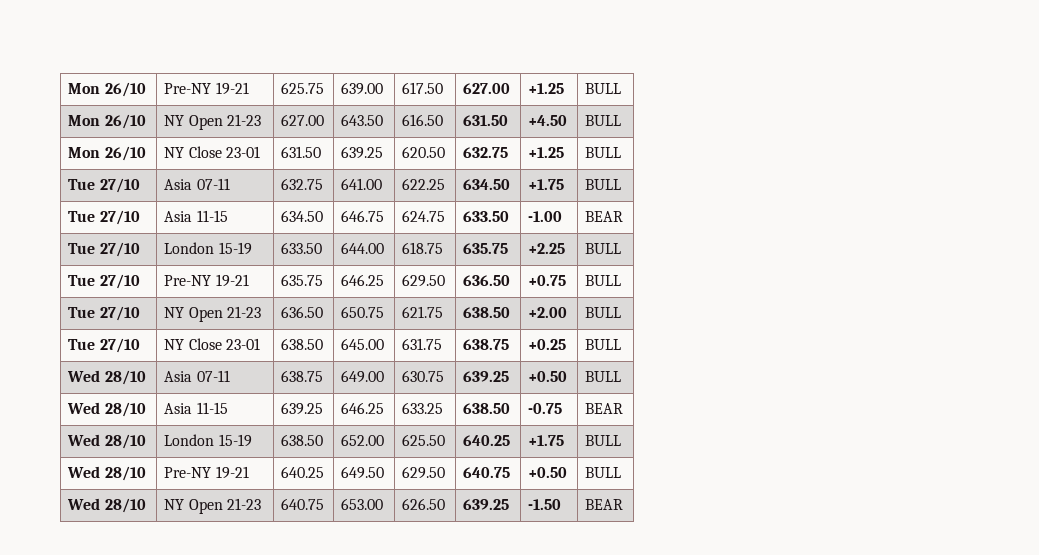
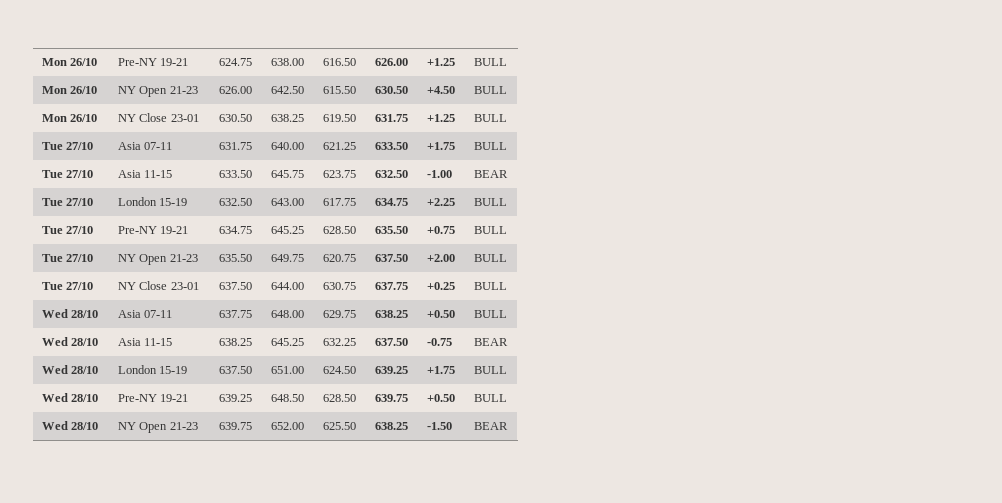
[281,82,325,94] [341,82,384,95] [402,82,444,94] [463,83,511,94] 625.75 | 639.00 | 617.50 | 627.00 -> [218,58,252,66] [270,58,304,66] [322,58,356,66] [374,58,408,66] 624.75 | 638.00 | 616.50 | 626.00
[281,114,325,126] [341,114,384,126] [402,114,444,126] [463,115,509,126] 627.00 | 643.50 | 616.50 | 631.50 -> [218,86,252,94] [270,86,304,94] [322,86,356,94] [374,86,408,94] 626.00 | 642.50 | 615.50 | 630.50
[281,146,322,158] [341,146,384,159] [402,146,446,158] [463,147,509,158] 631.50 | 639.25 | 620.50 | 632.75 -> [218,114,252,122] [270,114,304,122] [322,114,356,122] [374,114,408,122] 630.50 | 638.25 | 619.50 | 631.75
[281,178,324,190] [341,178,383,190] [402,178,446,190] [463,179,511,190] 632.75 | 641.00 | 622.25 | 634.50 -> [218,142,252,150] [270,142,304,150] [322,142,356,150] [374,142,408,150] 631.75 | 640.00 | 621.25 | 633.50
[281,210,324,222] [341,210,385,222] [402,210,446,222] [463,211,510,222] 634.50 | 646.75 | 624.75 | 633.50 -> [218,170,252,178] [270,170,304,178] [322,170,356,178] [374,170,408,178] 633.50 | 645.75 | 623.75 | 632.50
[281,242,323,254] [341,242,385,254] [402,242,444,254] [463,243,509,254] 633.50 | 644.00 | 618.75 | 635.75 -> [218,198,252,206] [270,198,304,206] [322,198,356,206] [374,198,408,206] 632.50 | 643.00 | 617.75 | 634.75
[281,274,324,286] [341,274,385,286] [402,274,446,287] [463,275,511,286] 635.75 | 646.25 | 629.50 | 636.50 -> [218,226,252,234] [270,226,304,234] [322,226,356,234] [374,226,408,234] 634.75 | 645.25 | 628.50 | 635.50
[281,306,324,318] [341,306,385,318] [402,306,444,318] [463,307,511,318] 636.50 | 650.75 | 621.75 | 638.50 -> [218,254,252,262] [270,254,304,262] [322,254,356,262] [374,254,408,262] 635.50 | 649.75 | 620.75 | 637.50
[281,338,324,350] [341,338,385,350] [402,338,443,350] [463,339,510,350] 638.50 | 645.00 | 631.75 | 638.75 -> [218,282,252,290] [270,282,304,290] [322,282,356,290] [374,282,408,290] 637.50 | 644.00 | 630.75 | 637.75
[281,370,324,382] [341,370,385,383] [402,370,445,382] [463,371,510,382] 638.75 | 649.00 | 630.75 | 639.25 -> [218,310,252,318] [270,310,304,318] [322,310,356,318] [374,310,408,318] 637.75 | 648.00 | 629.75 | 638.25
[281,402,324,415] [341,402,385,414] [402,402,444,414] [463,403,511,414] 639.25 | 646.25 | 633.25 | 638.50 -> [218,338,252,346] [270,338,304,346] [322,338,356,346] [374,338,408,346] 638.25 | 645.25 | 632.25 | 637.50
[281,434,324,446] [341,434,385,446] [402,434,446,446] [463,435,511,446] 638.50 | 652.00 | 625.50 | 640.25 -> [218,366,252,374] [270,366,304,374] [322,366,356,374] [374,366,408,374] 637.50 | 651.00 | 624.50 | 639.25
[281,466,325,478] [341,466,385,479] [402,466,446,479] [463,467,511,478] 640.25 | 649.50 | 629.50 | 640.75 -> [218,394,252,402] [270,394,304,402] [322,394,356,402] [374,394,408,402] 639.25 | 648.50 | 628.50 | 639.75
[281,498,325,510] [341,498,384,510] [402,498,446,510] [463,499,510,510] 640.75 | 653.00 | 626.50 | 639.25 -> [218,422,252,430] [270,422,304,430] [322,422,356,430] [374,422,408,430] 639.75 | 652.00 | 625.50 | 638.25

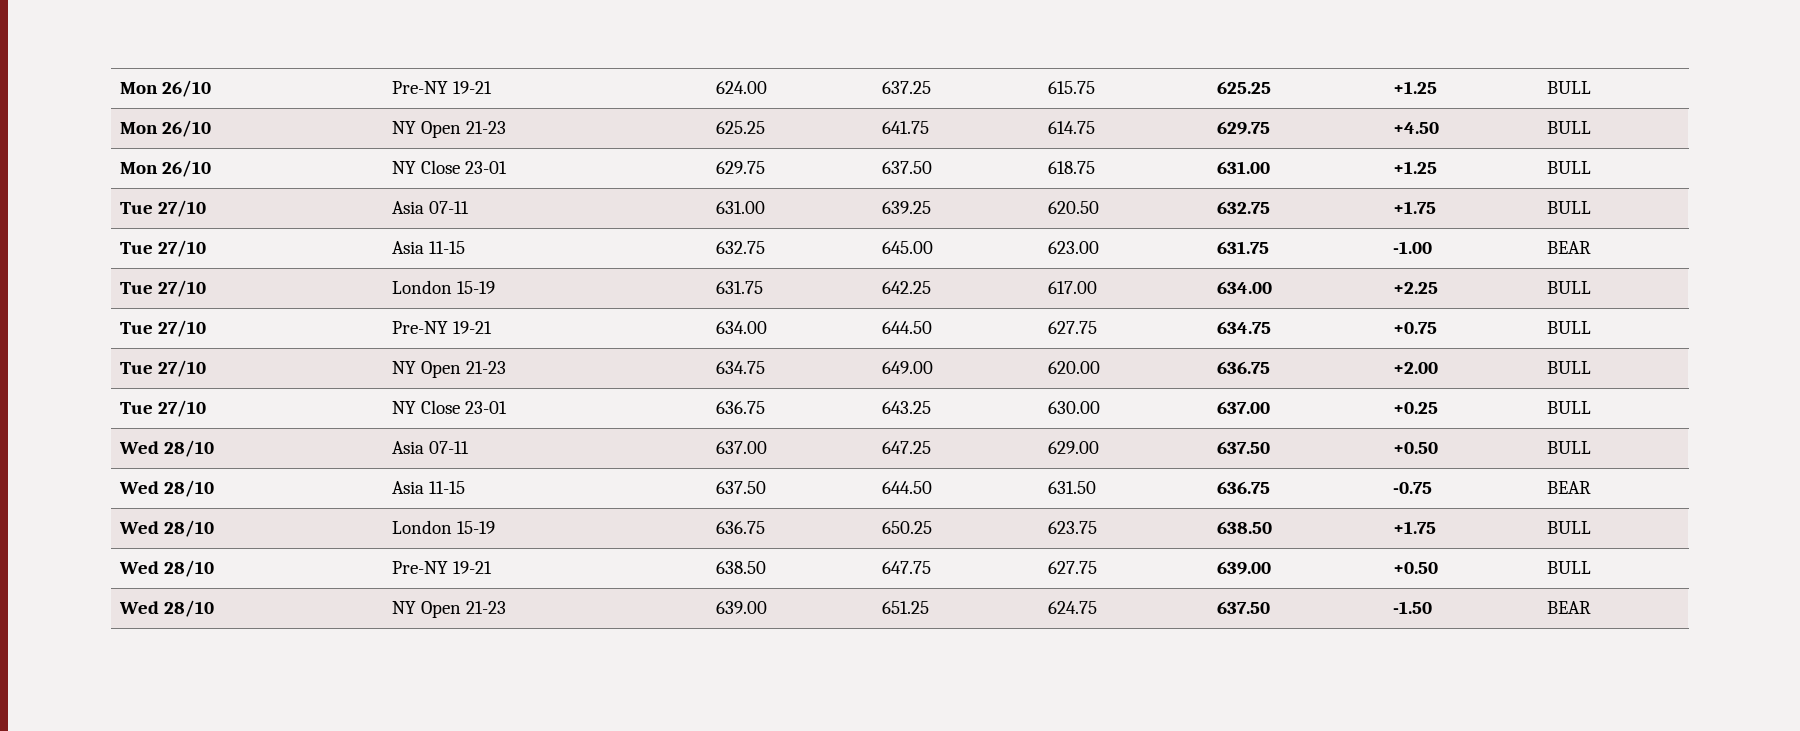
[218,58,252,66] [270,58,304,66] [322,58,356,66] [374,58,408,66] 624.75 | 638.00 | 616.50 | 626.00 -> [715,81,767,94] [881,81,931,94] [1047,81,1095,94] [1216,81,1271,94] 624.00 | 637.25 | 615.75 | 625.25
[218,86,252,94] [270,86,304,94] [322,86,356,94] [374,86,408,94] 626.00 | 642.50 | 615.50 | 630.50 -> [715,121,765,134] [881,121,929,134] [1047,121,1095,134] [1216,121,1270,135] 625.25 | 641.75 | 614.75 | 629.75
[218,114,252,122] [270,114,304,122] [322,114,356,122] [374,114,408,122] 630.50 | 638.25 | 619.50 | 631.75 -> [715,161,765,174] [881,161,932,174] [1047,161,1095,174] [1216,161,1270,174] 629.75 | 637.50 | 618.75 | 631.00
[218,142,252,150] [270,142,304,150] [322,142,356,150] [374,142,408,150] 631.75 | 640.00 | 621.25 | 633.50 -> [715,201,765,214] [881,201,931,214] [1047,201,1099,214] [1216,201,1270,214] 631.00 | 639.25 | 620.50 | 632.75
[218,170,252,178] [270,170,304,178] [322,170,356,178] [374,170,408,178] 633.50 | 645.75 | 623.75 | 632.50 -> [715,241,765,254] [881,241,933,254] [1047,241,1099,254] [1216,241,1269,254] 632.75 | 645.00 | 623.00 | 631.75
[218,198,252,206] [270,198,304,206] [322,198,356,206] [374,198,408,206] 632.50 | 643.00 | 617.75 | 634.75 -> [715,281,763,294] [881,281,931,294] [1047,281,1097,294] [1216,281,1272,294] 631.75 | 642.25 | 617.00 | 634.00
[218,226,252,234] [270,226,304,234] [322,226,356,234] [374,226,408,234] 634.75 | 645.25 | 628.50 | 635.50 -> [715,321,767,334] [881,321,932,334] [1047,321,1097,334] [1216,321,1271,334] 634.00 | 644.50 | 627.75 | 634.75
[218,254,252,262] [270,254,304,262] [322,254,356,262] [374,254,408,262] 635.50 | 649.75 | 620.75 | 637.50 -> [715,361,765,374] [881,361,933,374] [1047,361,1100,374] [1216,361,1270,374] 634.75 | 649.00 | 620.00 | 636.75
[218,282,252,290] [270,282,304,290] [322,282,356,290] [374,282,408,290] 637.50 | 644.00 | 630.75 | 637.75 -> [715,401,765,414] [881,401,931,414] [1047,401,1100,414] [1216,401,1270,414] 636.75 | 643.25 | 630.00 | 637.00
[218,310,252,318] [270,310,304,318] [322,310,356,318] [374,310,408,318] 637.75 | 648.00 | 629.75 | 638.25 -> [715,441,767,454] [881,441,931,454] [1047,441,1099,454] [1216,441,1270,454] 637.00 | 647.25 | 629.00 | 637.50
[218,338,252,346] [270,338,304,346] [322,338,356,346] [374,338,408,346] 638.25 | 645.25 | 632.25 | 637.50 -> [715,481,766,494] [881,481,932,494] [1047,481,1096,494] [1216,481,1270,494] 637.50 | 644.50 | 631.50 | 636.75
[218,366,252,374] [270,366,304,374] [322,366,356,374] [374,366,408,374] 637.50 | 651.00 | 624.50 | 639.25 -> [715,521,765,534] [881,521,932,534] [1047,521,1097,534] [1216,521,1272,534] 636.75 | 650.25 | 623.75 | 638.50
[218,394,252,402] [270,394,304,402] [322,394,356,402] [374,394,408,402] 639.25 | 648.50 | 628.50 | 639.75 -> [715,561,766,574] [881,561,931,574] [1047,561,1097,574] [1216,561,1271,575] 638.50 | 647.75 | 627.75 | 639.00
[218,422,252,430] [270,422,304,430] [322,422,356,430] [374,422,408,430] 639.75 | 652.00 | 625.50 | 638.25 -> [715,601,767,614] [881,601,929,614] [1047,601,1097,614] [1216,601,1270,614] 639.00 | 651.25 | 624.75 | 637.50

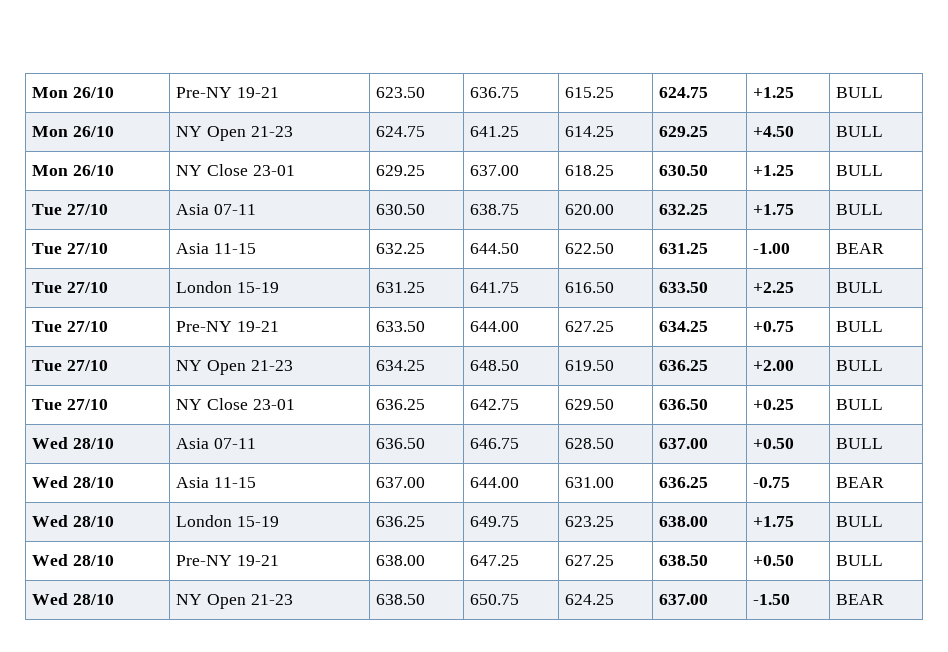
[715,81,767,94] [881,81,931,94] [1047,81,1095,94] [1216,81,1271,94] 624.00 | 637.25 | 615.75 | 625.25 -> [376,87,426,98] [470,87,520,98] [565,87,615,98] [659,87,709,98] 623.50 | 636.75 | 615.25 | 624.75
[715,121,765,134] [881,121,929,134] [1047,121,1095,134] [1216,121,1270,135] 625.25 | 641.75 | 614.75 | 629.75 -> [376,126,426,137] [470,126,520,137] [565,126,615,137] [659,126,709,137] 624.75 | 641.25 | 614.25 | 629.25
[715,161,765,174] [881,161,932,174] [1047,161,1095,174] [1216,161,1270,174] 629.75 | 637.50 | 618.75 | 631.00 -> [376,165,426,176] [470,165,520,176] [565,165,615,176] [659,165,709,176] 629.25 | 637.00 | 618.25 | 630.50
[715,201,765,214] [881,201,931,214] [1047,201,1099,214] [1216,201,1270,214] 631.00 | 639.25 | 620.50 | 632.75 -> [376,204,426,215] [470,204,520,215] [565,204,615,215] [659,204,709,215] 630.50 | 638.75 | 620.00 | 632.25
[715,241,765,254] [881,241,933,254] [1047,241,1099,254] [1216,241,1269,254] 632.75 | 645.00 | 623.00 | 631.75 -> [376,243,426,254] [470,243,520,254] [565,243,615,254] [659,243,709,254] 632.25 | 644.50 | 622.50 | 631.25
[715,281,763,294] [881,281,931,294] [1047,281,1097,294] [1216,281,1272,294] 631.75 | 642.25 | 617.00 | 634.00 -> [376,282,426,293] [470,282,520,293] [565,282,615,293] [659,282,709,293] 631.25 | 641.75 | 616.50 | 633.50
[715,321,767,334] [881,321,932,334] [1047,321,1097,334] [1216,321,1271,334] 634.00 | 644.50 | 627.75 | 634.75 -> [376,321,426,332] [470,321,520,332] [565,321,615,332] [659,321,709,332] 633.50 | 644.00 | 627.25 | 634.25
[715,361,765,374] [881,361,933,374] [1047,361,1100,374] [1216,361,1270,374] 634.75 | 649.00 | 620.00 | 636.75 -> [376,360,426,371] [470,360,520,371] [565,360,615,371] [659,360,709,371] 634.25 | 648.50 | 619.50 | 636.25
[715,401,765,414] [881,401,931,414] [1047,401,1100,414] [1216,401,1270,414] 636.75 | 643.25 | 630.00 | 637.00 -> [376,399,426,410] [470,399,520,410] [565,399,615,410] [659,399,709,410] 636.25 | 642.75 | 629.50 | 636.50
[715,441,767,454] [881,441,931,454] [1047,441,1099,454] [1216,441,1270,454] 637.00 | 647.25 | 629.00 | 637.50 -> [376,438,426,449] [470,438,520,449] [565,438,615,449] [659,438,709,449] 636.50 | 646.75 | 628.50 | 637.00
[715,481,766,494] [881,481,932,494] [1047,481,1096,494] [1216,481,1270,494] 637.50 | 644.50 | 631.50 | 636.75 -> [376,477,426,488] [470,477,520,488] [565,477,615,488] [659,477,709,488] 637.00 | 644.00 | 631.00 | 636.25
[715,521,765,534] [881,521,932,534] [1047,521,1097,534] [1216,521,1272,534] 636.75 | 650.25 | 623.75 | 638.50 -> [376,516,426,527] [470,516,520,527] [565,516,615,527] [659,516,709,527] 636.25 | 649.75 | 623.25 | 638.00
[715,561,766,574] [881,561,931,574] [1047,561,1097,574] [1216,561,1271,575] 638.50 | 647.75 | 627.75 | 639.00 -> [376,555,426,566] [470,555,520,566] [565,555,615,566] [659,555,709,566] 638.00 | 647.25 | 627.25 | 638.50
[715,601,767,614] [881,601,929,614] [1047,601,1097,614] [1216,601,1270,614] 639.00 | 651.25 | 624.75 | 637.50 -> [376,594,426,605] [470,594,520,605] [565,594,615,605] [659,594,709,605] 638.50 | 650.75 | 624.25 | 637.00

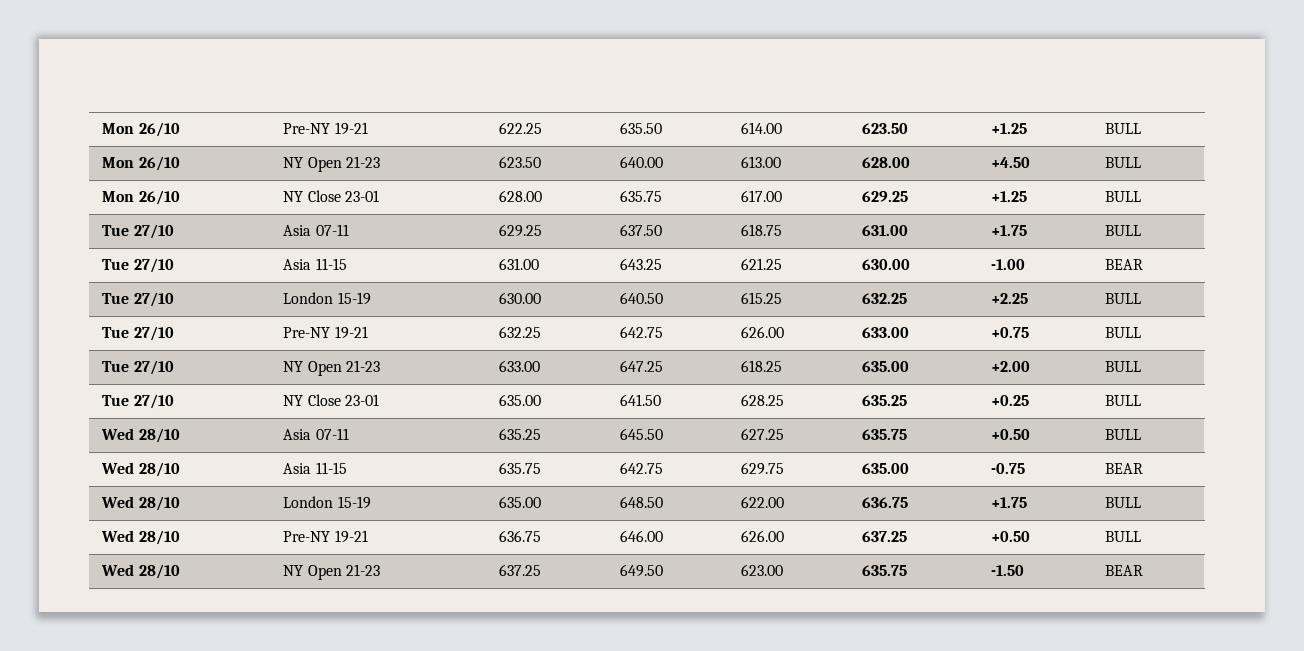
[376,87,426,98] [470,87,520,98] [565,87,615,98] [659,87,709,98] 623.50 | 636.75 | 615.25 | 624.75 -> [499,122,543,134] [620,122,663,134] [741,122,783,134] [862,123,909,134] 622.25 | 635.50 | 614.00 | 623.50
[376,126,426,137] [470,126,520,137] [565,126,615,137] [659,126,709,137] 624.75 | 641.25 | 614.25 | 629.25 -> [499,156,542,168] [620,156,664,168] [741,156,782,168] [862,157,911,168] 623.50 | 640.00 | 613.00 | 628.00
[376,165,426,176] [470,165,520,176] [565,165,615,176] [659,165,709,176] 629.25 | 637.00 | 618.25 | 630.50 -> [499,190,543,202] [620,190,663,202] [741,190,783,202] [862,191,909,202] 628.00 | 635.75 | 617.00 | 629.25
[376,204,426,215] [470,204,520,215] [565,204,615,215] [659,204,709,215] 630.50 | 638.75 | 620.00 | 632.25 -> [499,224,543,237] [620,224,663,236] [741,224,783,236] [862,225,909,236] 629.25 | 637.50 | 618.75 | 631.00
[376,243,426,254] [470,243,520,254] [565,243,615,254] [659,243,709,254] 632.25 | 644.50 | 622.50 | 631.25 -> [499,258,540,270] [620,258,663,270] [741,258,783,270] [862,259,911,270] 631.00 | 643.25 | 621.25 | 630.00
[376,282,426,293] [470,282,520,293] [565,282,615,293] [659,282,709,293] 631.25 | 641.75 | 616.50 | 633.50 -> [499,292,542,304] [620,292,664,304] [741,292,783,304] [862,293,908,304] 630.00 | 640.50 | 615.25 | 632.25
[376,321,426,332] [470,321,520,332] [565,321,615,332] [659,321,709,332] 633.50 | 644.00 | 627.25 | 634.25 -> [499,326,542,338] [620,326,664,338] [741,326,785,338] [862,327,910,338] 632.25 | 642.75 | 626.00 | 633.00
[376,360,426,371] [470,360,520,371] [565,360,615,371] [659,360,709,371] 634.25 | 648.50 | 619.50 | 636.25 -> [499,360,541,372] [620,360,664,372] [741,360,783,372] [862,361,910,372] 633.00 | 647.25 | 618.25 | 635.00
[376,399,426,410] [470,399,520,410] [565,399,615,410] [659,399,709,410] 636.25 | 642.75 | 629.50 | 636.50 -> [499,394,542,406] [620,394,662,406] [741,394,785,406] [862,395,908,406] 635.00 | 641.50 | 628.25 | 635.25
[376,438,426,449] [470,438,520,449] [565,438,615,449] [659,438,709,449] 636.50 | 646.75 | 628.50 | 637.00 -> [499,428,542,440] [620,428,664,440] [741,428,785,440] [862,429,908,440] 635.25 | 645.50 | 627.25 | 635.75
[376,477,426,488] [470,477,520,488] [565,477,615,488] [659,477,709,488] 637.00 | 644.00 | 631.00 | 636.25 -> [499,462,542,474] [620,462,664,474] [741,462,785,475] [862,463,910,474] 635.75 | 642.75 | 629.75 | 635.00
[376,516,426,527] [470,516,520,527] [565,516,615,527] [659,516,709,527] 636.25 | 649.75 | 623.25 | 638.00 -> [499,496,542,508] [620,496,664,508] [741,496,785,508] [862,497,909,508] 635.00 | 648.50 | 622.00 | 636.75
[376,555,426,566] [470,555,520,566] [565,555,615,566] [659,555,709,566] 638.00 | 647.25 | 627.25 | 638.50 -> [499,530,542,542] [620,530,664,542] [741,530,785,542] [862,531,908,542] 636.75 | 646.00 | 626.00 | 637.25
[376,594,426,605] [470,594,520,605] [565,594,615,605] [659,594,709,605] 638.50 | 650.75 | 624.25 | 637.00 -> [499,564,542,576] [620,564,664,577] [741,564,784,576] [862,565,908,576] 637.25 | 649.50 | 623.00 | 635.75

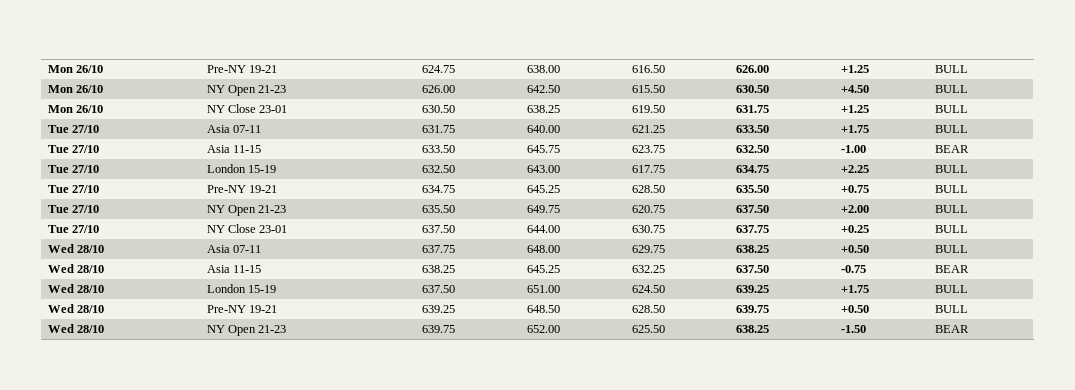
[499,122,543,134] [620,122,663,134] [741,122,783,134] [862,123,909,134] 622.25 | 635.50 | 614.00 | 623.50 -> [421,65,455,73] [526,65,560,73] [631,65,665,73] [735,65,769,73] 624.75 | 638.00 | 616.50 | 626.00
[499,156,542,168] [620,156,664,168] [741,156,782,168] [862,157,911,168] 623.50 | 640.00 | 613.00 | 628.00 -> [421,85,455,93] [526,85,560,93] [631,85,665,93] [735,85,769,93] 626.00 | 642.50 | 615.50 | 630.50
[499,190,543,202] [620,190,663,202] [741,190,783,202] [862,191,909,202] 628.00 | 635.75 | 617.00 | 629.25 -> [421,105,455,113] [526,105,560,113] [631,105,665,113] [735,105,769,113] 630.50 | 638.25 | 619.50 | 631.75
[499,224,543,237] [620,224,663,236] [741,224,783,236] [862,225,909,236] 629.25 | 637.50 | 618.75 | 631.00 -> [421,125,455,133] [526,125,560,133] [631,125,665,133] [735,125,769,133] 631.75 | 640.00 | 621.25 | 633.50
[499,258,540,270] [620,258,663,270] [741,258,783,270] [862,259,911,270] 631.00 | 643.25 | 621.25 | 630.00 -> [421,145,455,153] [526,145,560,153] [631,145,665,153] [735,145,769,153] 633.50 | 645.75 | 623.75 | 632.50
[499,292,542,304] [620,292,664,304] [741,292,783,304] [862,293,908,304] 630.00 | 640.50 | 615.25 | 632.25 -> [421,165,455,173] [526,165,560,173] [631,165,665,173] [735,165,769,173] 632.50 | 643.00 | 617.75 | 634.75
[499,326,542,338] [620,326,664,338] [741,326,785,338] [862,327,910,338] 632.25 | 642.75 | 626.00 | 633.00 -> [421,185,455,193] [526,185,560,193] [631,185,665,193] [735,185,769,193] 634.75 | 645.25 | 628.50 | 635.50
[499,360,541,372] [620,360,664,372] [741,360,783,372] [862,361,910,372] 633.00 | 647.25 | 618.25 | 635.00 -> [421,205,455,213] [526,205,560,213] [631,205,665,213] [735,205,769,213] 635.50 | 649.75 | 620.75 | 637.50
[499,394,542,406] [620,394,662,406] [741,394,785,406] [862,395,908,406] 635.00 | 641.50 | 628.25 | 635.25 -> [421,225,455,233] [526,225,560,233] [631,225,665,233] [735,225,769,233] 637.50 | 644.00 | 630.75 | 637.75
[499,428,542,440] [620,428,664,440] [741,428,785,440] [862,429,908,440] 635.25 | 645.50 | 627.25 | 635.75 -> [421,245,455,253] [526,245,560,253] [631,245,665,253] [735,245,769,253] 637.75 | 648.00 | 629.75 | 638.25
[499,462,542,474] [620,462,664,474] [741,462,785,475] [862,463,910,474] 635.75 | 642.75 | 629.75 | 635.00 -> [421,265,455,273] [526,265,560,273] [631,265,665,273] [735,265,769,273] 638.25 | 645.25 | 632.25 | 637.50
[499,496,542,508] [620,496,664,508] [741,496,785,508] [862,497,909,508] 635.00 | 648.50 | 622.00 | 636.75 -> [421,285,455,293] [526,285,560,293] [631,285,665,293] [735,285,769,293] 637.50 | 651.00 | 624.50 | 639.25
[499,530,542,542] [620,530,664,542] [741,530,785,542] [862,531,908,542] 636.75 | 646.00 | 626.00 | 637.25 -> [421,305,455,313] [526,305,560,313] [631,305,665,313] [735,305,769,313] 639.25 | 648.50 | 628.50 | 639.75
[499,564,542,576] [620,564,664,577] [741,564,784,576] [862,565,908,576] 637.25 | 649.50 | 623.00 | 635.75 -> [421,325,455,333] [526,325,560,333] [631,325,665,333] [735,325,769,333] 639.75 | 652.00 | 625.50 | 638.25

